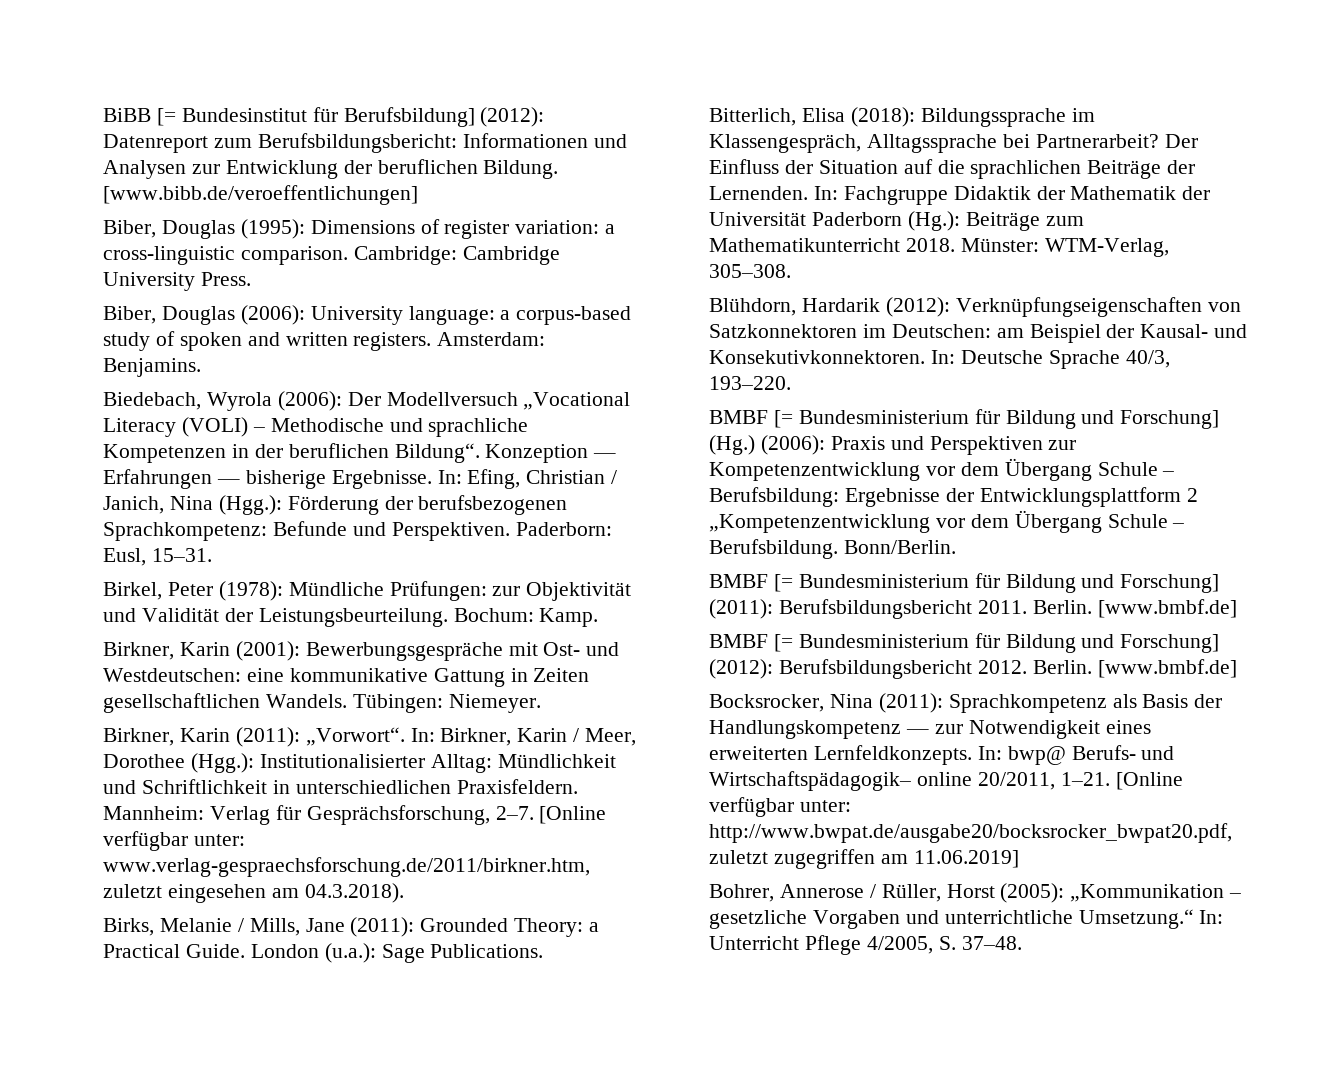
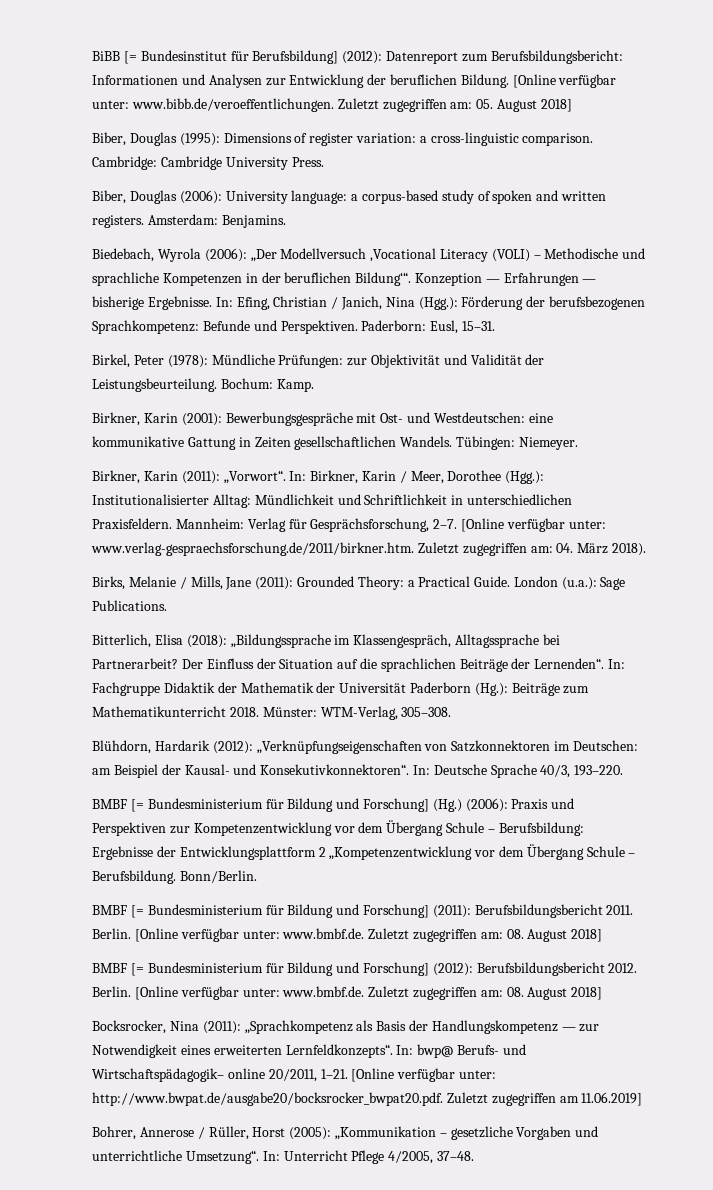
[103,185,419,205] [www.bibb.de/veroeffentlichungen] -> [512,74,617,88] [92,98,572,112] [Online verfügbar unter: www.bibb.de/veroeffentlichungen. Zuletzt zugegriffen am: 05. August 2018]
[347,392,631,410] Der Modellversuch „Vocational -> [250,248,437,262] „Der Modellversuch ‚Vocational
[394,443,480,463] Bildung“. -> [355,272,412,286] Bildung‘“.
[103,857,591,877] [103,883,404,903] www.verlag-gespraechsforschung.de/2011/birkner.htm, zuletzt eingesehen am 04.3.2018). -> [91,542,646,556] www.verlag-gespraechsforschung.de/2011/birkner.htm. Zuletzt zugegriffen am: 04. März 2018).
[920,108,1066,127] Bildungssprache -> [230,634,331,648] „Bildungssprache
[709,186,809,200] Lernenden. -> [534,658,605,669] Lernenden“.
[955,297,1202,317] Verknüpfungseigenschaften -> [256,740,422,754] „Verknüpfungseigenschaften
[709,350,926,364] Konsekutivkonnektoren. -> [260,764,410,775] Konsekutivkonnektoren“.
[1097,599,1237,618] [www.bmbf.de] -> [135,928,603,942] [Online verfügbar unter: www.bmbf.de. Zuletzt zugegriffen am: 08. August 2018]
[1097,659,1237,678] [www.bmbf.de] -> [135,986,603,1000] [Online verfügbar unter: www.bmbf.de. Zuletzt zugegriffen am: 08. August 2018]
[948,694,1107,713] Sprachkompetenz -> [244,1020,353,1034] „Sprachkompetenz
[814,745,973,765] Lernfeldkonzepts. -> [285,1044,393,1058] Lernfeldkonzepts“.
[709,823,1233,843] [709,850,769,864] http://www.bwpat.de/ausgabe20/bocksrocker_bwpat20.pdf, zuletzt -> [92,1092,489,1106] http://www.bwpat.de/ausgabe20/bocksrocker_bwpat20.pdf. Zuletzt
[1078,909,1194,929] Umsetzung.“ -> [186,1150,260,1164] Umsetzung“.
[938,936,956,950] S. -> (434, 1157) none

